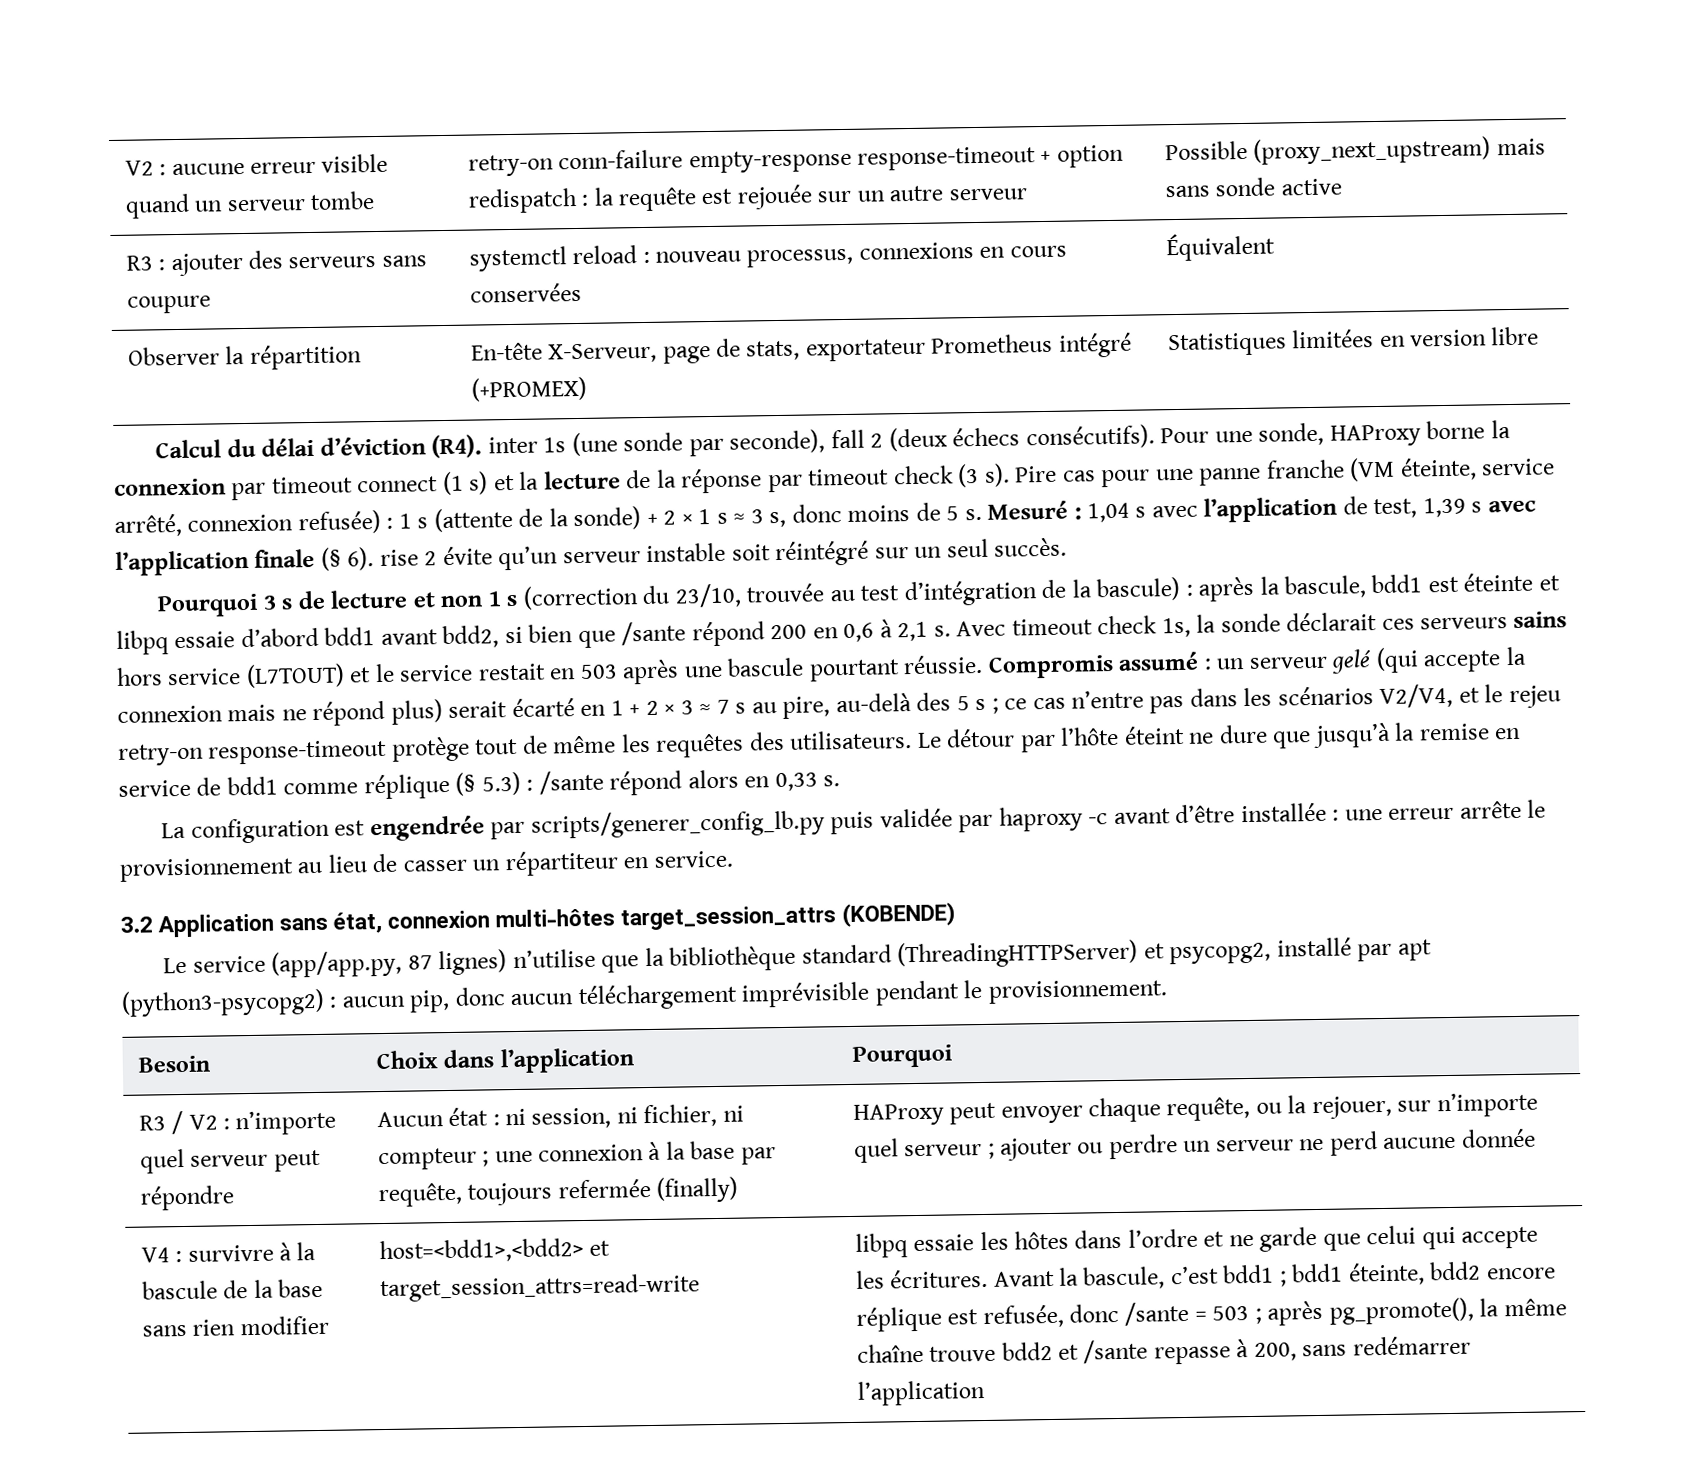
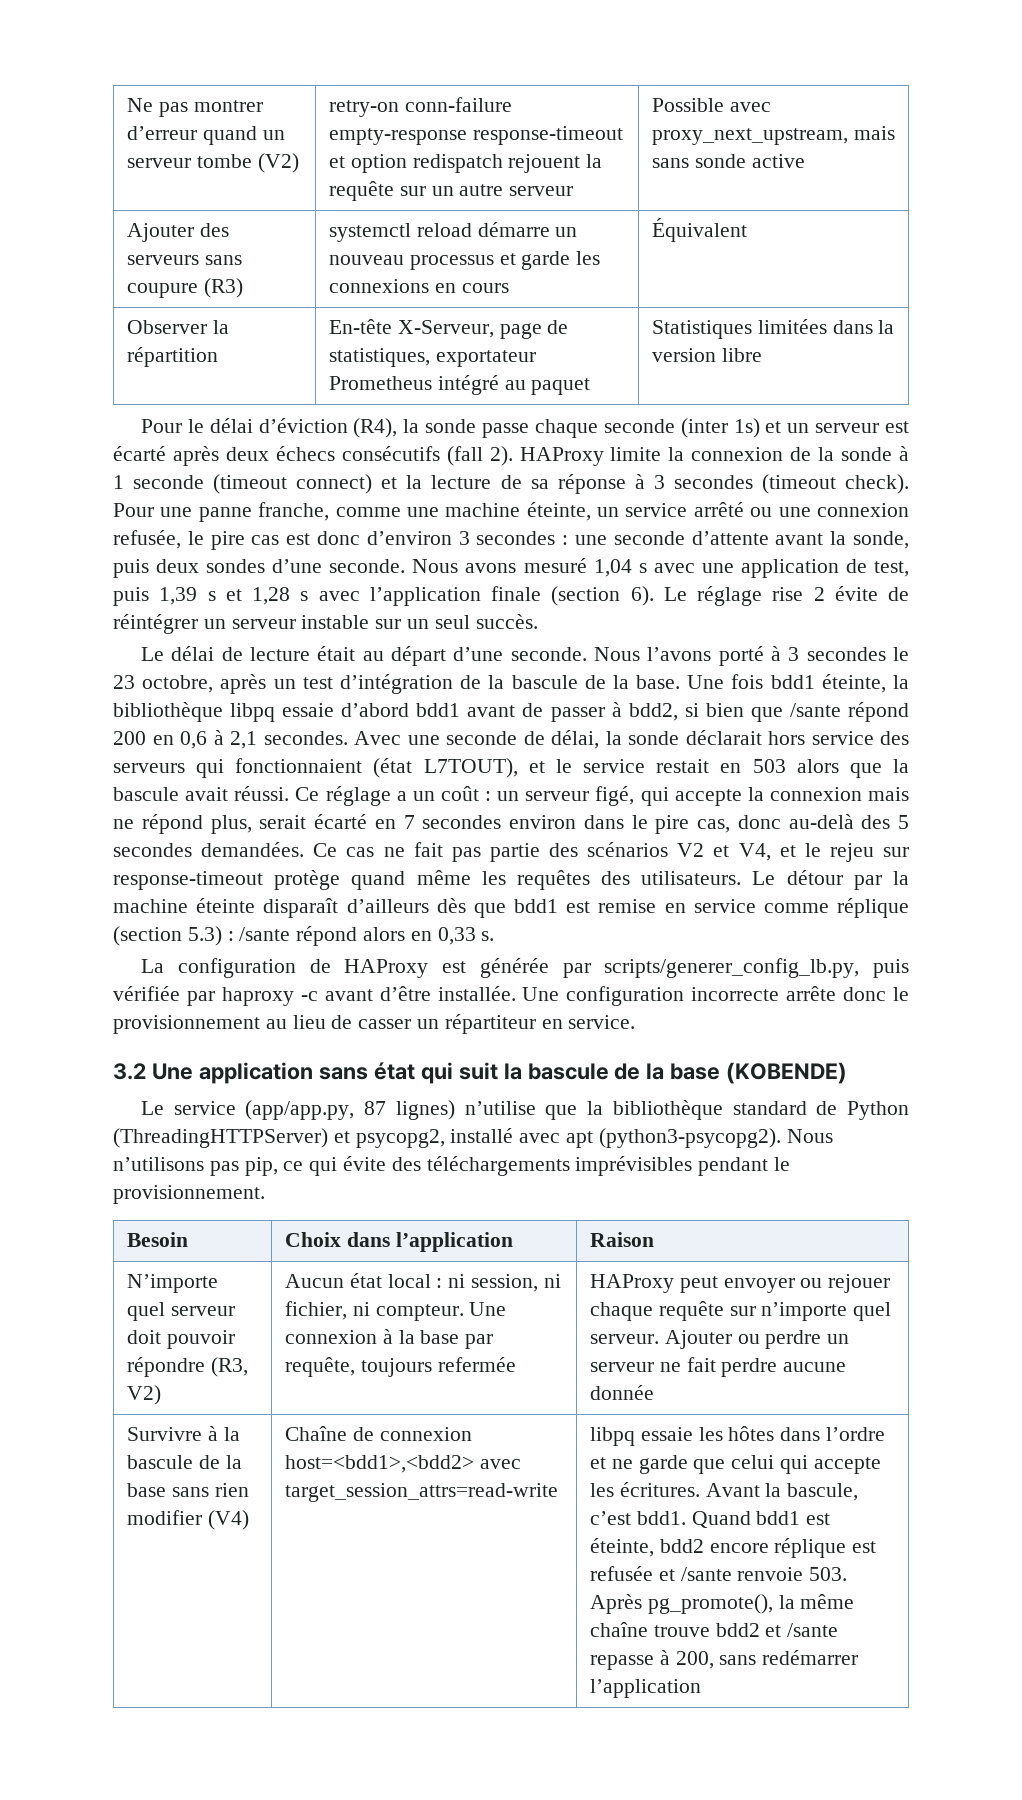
[124,153,389,176] V2 : aucune erreur visible -> [127,98,263,117] [127,126,198,140] Ne pas montrer d’erreur
(376, 200) none -> [257,153,299,173] (V2)
[1040,150,1052,163] + -> [329,156,346,168] et
[581,194,590,206] : -> [508,154,581,173] rejouent
[701,184,813,210] est rejouée -> (395, 191) none
[1253,136,1492,165] (proxy_next_upstream) -> [729,102,771,112] [652,128,849,145] avec proxy_next_upstream,
[125,253,244,277] R3 : ajouter -> [127,223,195,242] Ajouter
(211, 304) none -> [203,278,243,298] (R3)
[642,248,854,268] : nouveau processus, -> [477,222,578,237] [329,251,601,270] démarre un nouveau processus et garde les
[469,282,582,303] conservées -> (509, 288) none
[746,340,801,361] stats, -> [329,348,431,367] statistiques,
[470,376,587,402] (+PROMEX) -> [504,378,591,395] au paquet
[1379,335,1406,347] en -> [832,320,895,334] dans la
[155,420,1511,459] [114,457,1556,501] [114,500,1082,537] Calcul du délai d’éviction (R4). inter 1s (une sonde par seconde), fall 2 (deux échecs consécutifs). Pour une sonde, HAProxy borne la connexion par timeout connect (1 s) et la lecture de la réponse par timeout check (3 s). Pire cas pour une panne franche (VM éteinte, service arrêté, connexion refusée) : 1 s (attente de la sonde) + 2 × 1 s ≈ 3 s, donc moins de 5 s. Mesuré : -> [141,418,909,438] [113,446,910,466] [113,474,909,494] [113,502,909,522] [113,530,909,550] [113,558,587,578] Pour le délai d’éviction (R4), la sonde passe chaque seconde (inter 1s) et un serveur est écarté après deux échecs consécutifs (fall 2). HAProxy limite la connexion de la sonde à 1 seconde (timeout connect) et la lecture de sa réponse à 3 secondes (timeout check). Pour une panne franche, comme une machine éteinte, un service arrêté ou une connexion refusée, le pire cas est donc d’environ 3 secondes : une seconde d’attente avant la sonde, puis deux sondes d’une seconde. Nous avons mesuré
[1203,496,1338,523] l’application -> [701,559,839,578] une application
(1418, 508) none -> [113,587,149,606] puis
[1487,500,1536,513] [115,537,1068,576] [157,572,1560,618] avec l’application finale (§ 6). rise 2 évite qu’un serveur instable soit réintégré sur un seul succès. // Pourquoi 3 s de lecture et non 1 s (correction du 23/10, trouvée au test d’intégration de la bascule) : après la bascule, bdd1 est éteinte et -> [225,586,909,606] [113,614,538,634] [141,646,909,666] [113,674,909,694] [113,702,223,722] et 1,28 s avec l’application finale (section 6). Le réglage rise 2 évite de réintégrer un serveur instable sur un seul succès. // Le délai de lecture était au départ d’une seconde. Nous l’avons porté à 3 secondes le 23 octobre, après un test d’intégration de la bascule de la base. Une fois bdd1 éteinte, la bibliothèque
(438, 637) none -> [522,702,622,722] de passer à
[933,611,1568,638] [116,663,345,689] s. Avec timeout check 1s, la sonde déclarait ces serveurs sains hors service (L7TOUT) -> [263,730,909,749] [113,758,518,778] secondes. Avec une seconde de délai, la sonde déclarait hors service des serveurs qui fonctionnaient (état L7TOUT),
[622,651,1200,685] après une bascule pourtant réussie. Compromis assumé -> [796,759,910,778] [113,786,479,806] alors que la bascule avait réussi. Ce réglage a un coût
[1331,647,1419,674] gelé (qui -> [595,786,669,806] figé, qui
[390,699,443,725] plus) -> [210,815,252,834] plus,
[610,683,1454,719] 1 + 2 × 3 ≈ 7 s au pire, au-delà des 5 s ; ce cas n’entre pas dans les scénarios V2/V4, -> [403,814,909,834] [113,842,771,862] 7 secondes environ dans le pire cas, donc au-delà des 5 secondes demandées. Ce cas ne fait pas partie des scénarios V2 et V4,
[118,743,204,766] retry-on -> [883,847,909,857] sur
[475,735,548,755] tout de -> [351,871,406,890] quand
[1060,722,1416,749] l’hôte éteint ne dure que jusqu’à la -> [892,871,909,885] [113,898,591,918] la machine éteinte disparaît d’ailleurs dès que bdd1 est
[196,776,278,796] de bdd1 -> (756, 906) none
[455,772,477,796] (§ -> [113,926,182,946] (section
[334,808,953,842] est engendrée par scripts/generer_config_lb.py puis validée -> [309,958,909,978] [113,986,180,1001] de HAProxy est générée par scripts/generer_config_lb.py, puis vérifiée
[1240,800,1522,823] installée : une erreur arrête -> [437,986,887,1006] installée. Une configuration incorrecte arrête donc
[158,905,837,938] Application sans état, connexion multi-hôtes target_session_attrs -> [151,1062,721,1084] Une application sans état qui suit la bascule de la base
(892, 954) none -> [816,1101,909,1120] de Python
[1357,939,1432,962] [121,981,871,1017] par apt (python3-psycopg2) : aucun pip, donc aucun téléchargement imprévisible -> [519,1128,833,1148] [113,1156,693,1176] avec apt (python3-psycopg2). Nous n’utilisons pas pip, ce qui évite des téléchargements imprévisibles
[851,1044,952,1068] [138,1109,337,1136] [139,1148,321,1174] Pourquoi // R3 / V2 : n’importe quel serveur peut -> [590,1232,655,1247] [127,1274,219,1293] [127,1302,235,1321] [127,1330,235,1349] Raison // N’importe quel serveur doit pouvoir
(235, 1198) none -> [210,1357,248,1377] [127,1385,162,1405] (R3, V2)
(489, 1117) none -> [387,1274,431,1288] local
[377,1147,533,1171] compteur ; une -> [375,1302,507,1321] compteur. Une
[656,1176,739,1203] (finally) -> (516, 1364) none
[1088,1091,1538,1123] [853,1137,1073,1163] chaque requête, ou la rejouer, sur n’importe quel serveur ; ajouter -> [800,1274,891,1293] [590,1301,892,1321] [590,1330,732,1349] ou rejouer chaque requête sur n’importe quel serveur. Ajouter
[1328,1131,1378,1156] perd -> [686,1357,778,1377] fait perdre
[140,1244,274,1263] V4 : survivre -> [127,1427,203,1441] Survivre
[378,1238,611,1264] | host=<bdd1>,<bdd2> et -> [207,1510,249,1530] [285,1426,472,1441] [285,1455,521,1473] (V4) | Chaîne de connexion host=<bdd1>,<bdd2> avec
[1222,1263,1344,1287] bdd1 ; bdd1 -> [636,1511,831,1528] bdd1. Quand bdd1 est
[982,1300,1324,1329] refusée, donc /sante = 503 ; après -> [590,1566,848,1581] [590,1594,643,1614] refusée et /sante renvoie 503. Après

